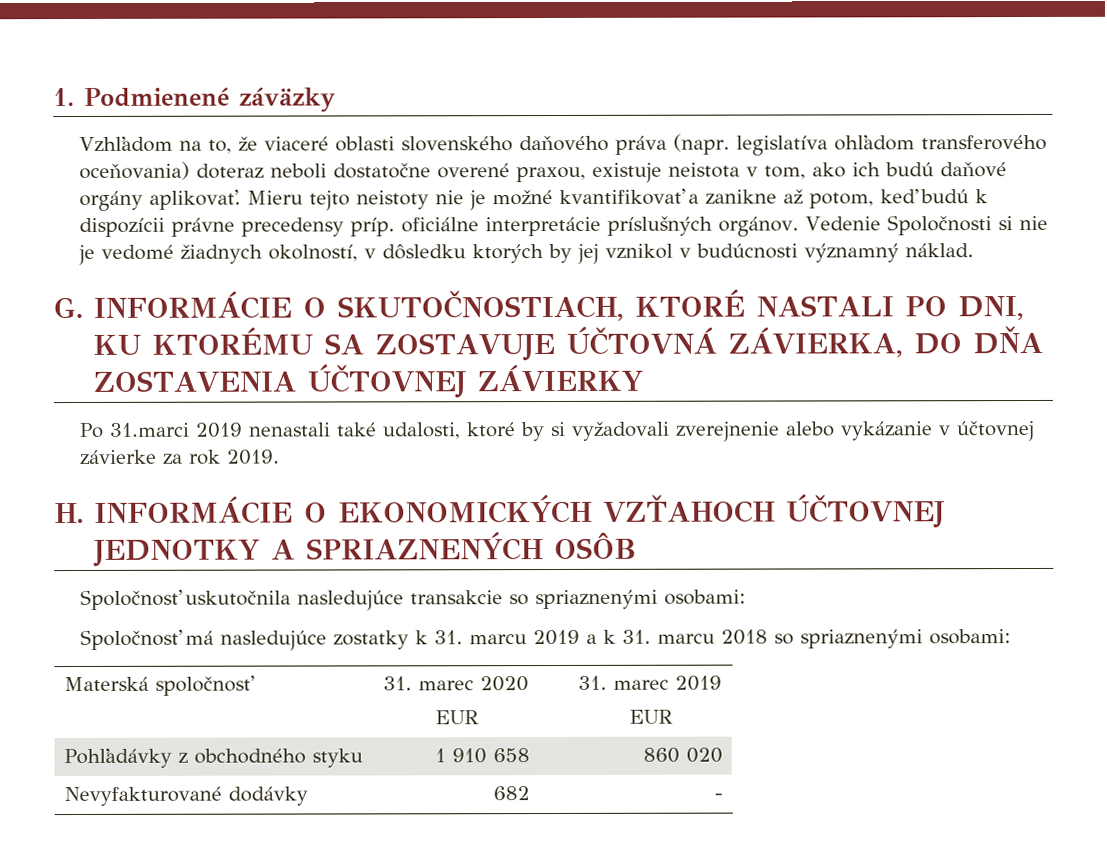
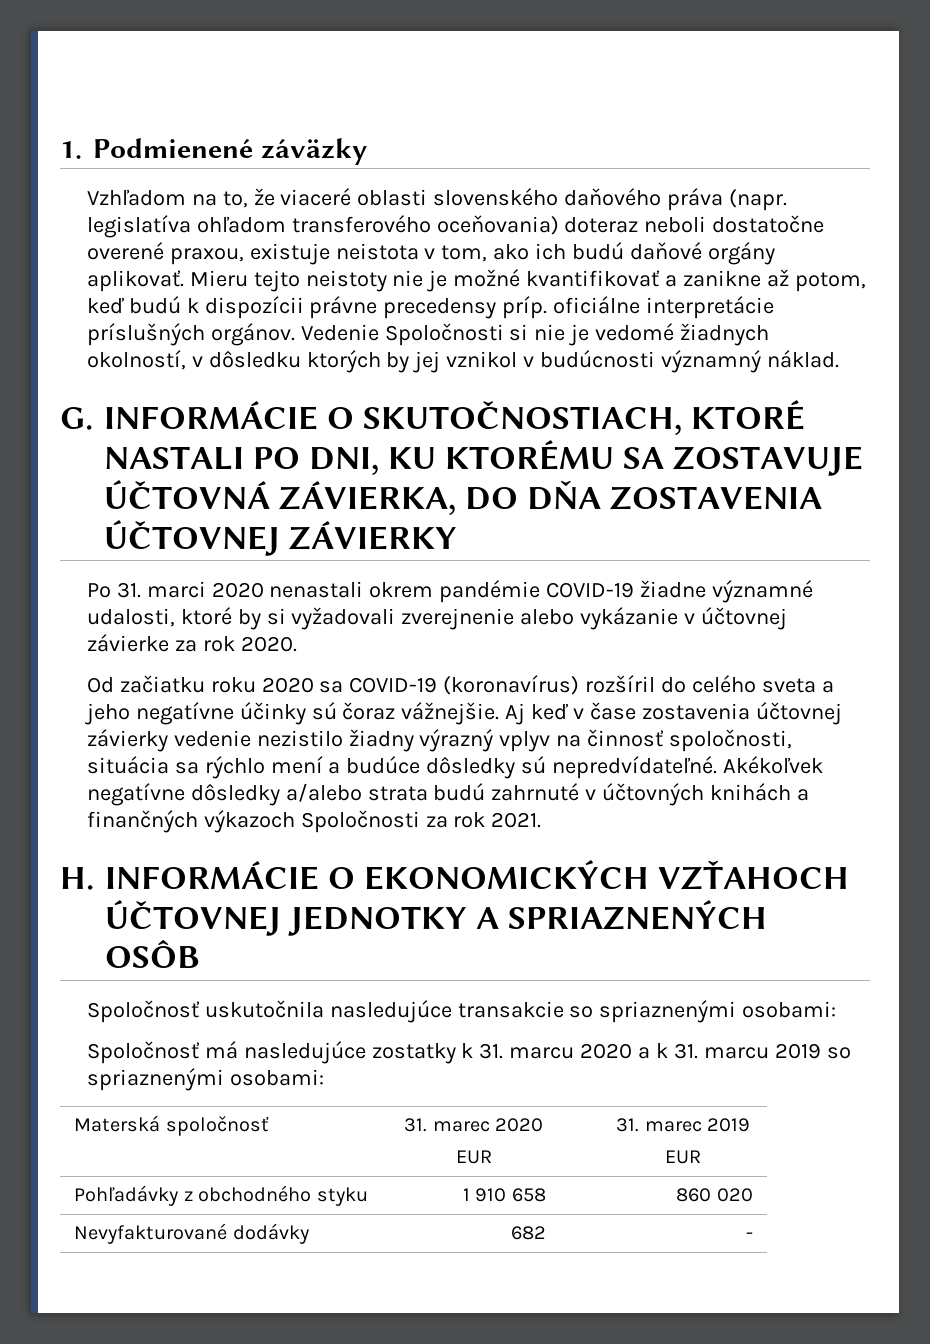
[109,422,378,438] 31.marci 2019 nenastali také -> [116,580,814,603] 31. marci 2020 nenastali okrem pandémie COVID-19 žiadne významné
[227,449,281,465] 2019. -> [240,636,297,652] [86,675,835,695] [84,702,843,725] [86,729,793,752] [86,756,824,779] [86,783,810,806] [86,810,542,833] 2020. // Od začiatku roku 2020 sa COVID-19 (koronavírus) rozšíril do celého sveta a jeho negatívne účinky sú čoraz vážnejšie. Aj keď v čase zostavenia účtovnej závierky vedenie nezistilo žiadny výrazný vplyv na činnosť spoločnosti, situácia sa rýchlo mení a budúce dôsledky sú nepredvídateľné. Akékoľvek negatívne dôsledky a/alebo strata budú zahrnuté v účtovných knihách a finančných výkazoch Spoločnosti za rok 2021.
[533,629,581,646] 2019 -> [580,1043,633,1059] 2020
[721,629,769,645] 2018 -> [774,1043,821,1059] 2019

